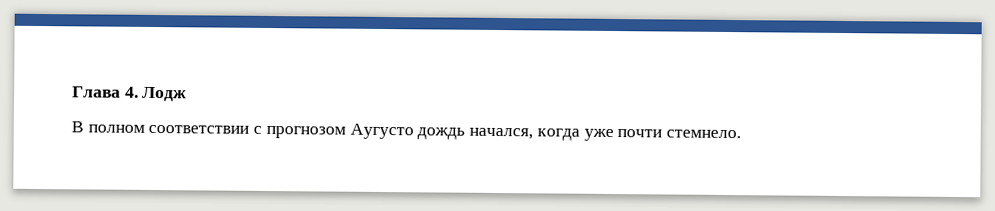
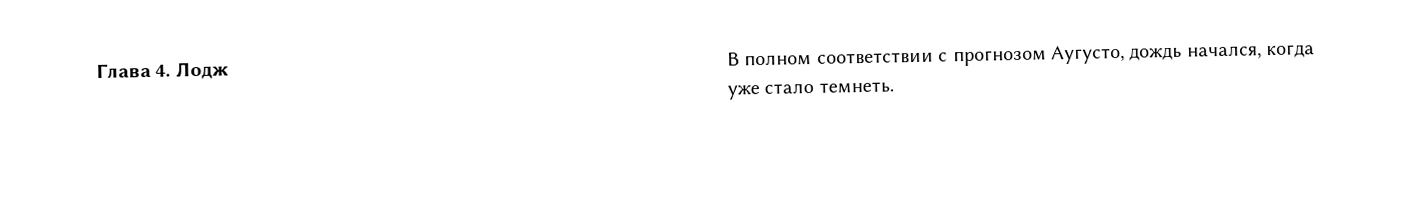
[349,123,414,140] Аугусто -> [1051,44,1125,65] Аугусто,
[617,129,741,139] почти стемнело. -> [764,81,894,94] стало темнеть.

